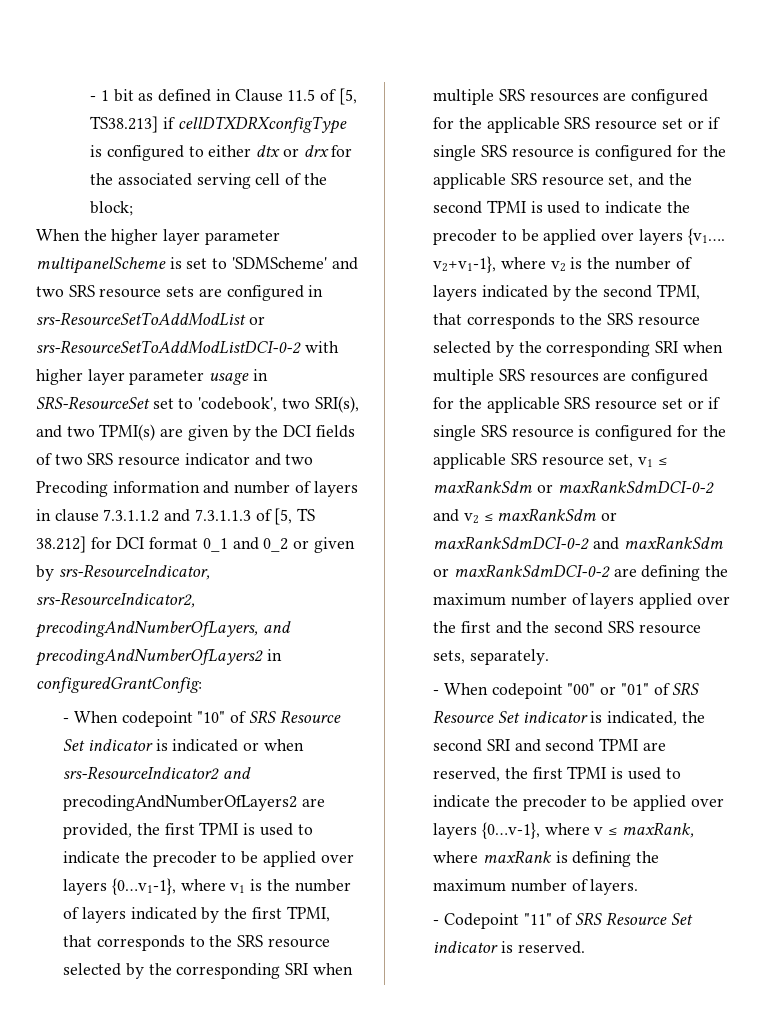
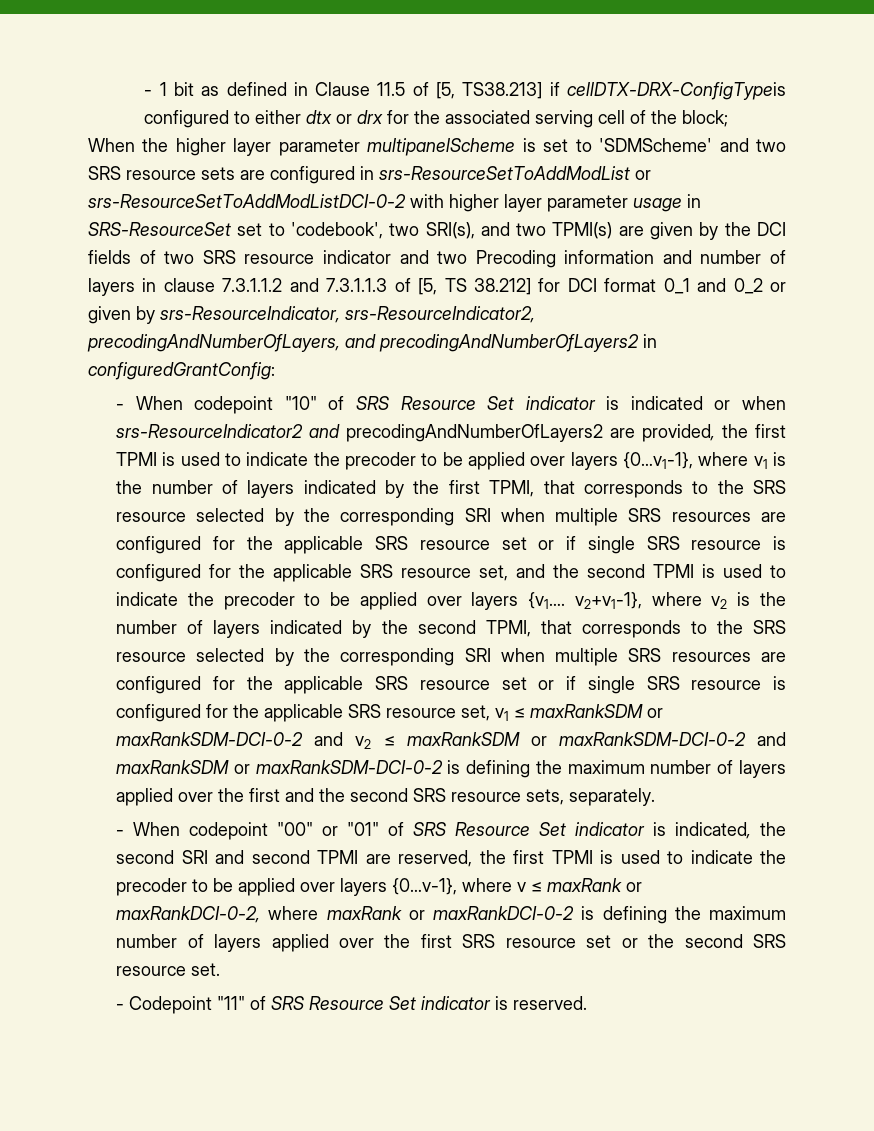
[177,116,347,134] [90,145,103,157] cellDTXDRXconfigType is -> [567,82,787,100] cellDTX-DRX-ConfigTypeis
[433,480,714,494] [433,508,618,524] [433,536,723,550] [433,564,637,578] maxRankSdm or maxRankSdmDCI-0-2 and v2 ≤ maxRankSdm or maxRankSdmDCI-0-2 and maxRankSdm or maxRankSdmDCI-0-2 are -> [530,704,664,718] [116,732,786,749] [116,760,461,774] maxRankSDM or maxRankSDM-DCI-0-2 and v2 ≤ maxRankSDM or maxRankSDM-DCI-0-2 and maxRankSDM or maxRankSDM-DCI-0-2 is
[621,822,694,838] [433,850,660,867] [433,879,639,895] maxRank, where maxRank is defining the maximum number of layers. -> [547,878,643,892] [116,906,786,924] [116,934,786,952] [116,963,221,976] maxRank or maxRankDCI-0-2, where maxRank or maxRankDCI-0-2 is defining the maximum number of layers applied over the first SRS resource set or the second SRS resource set.

